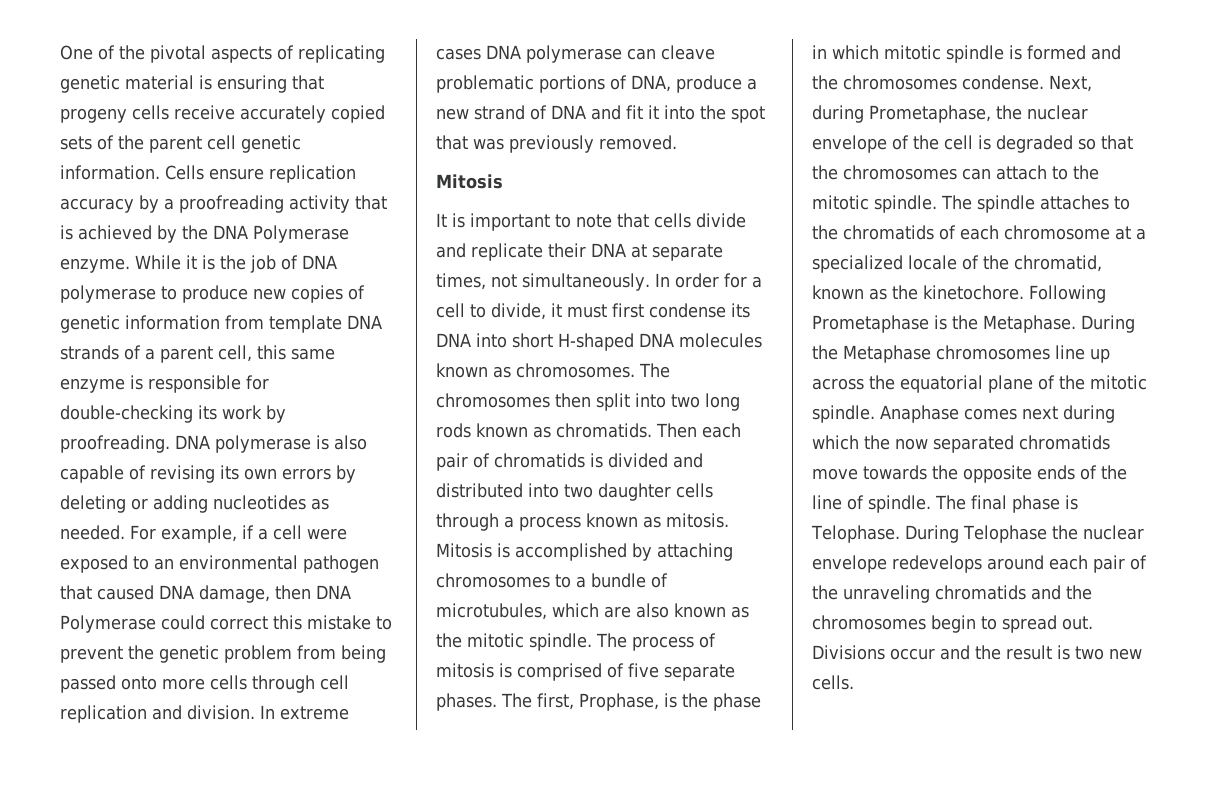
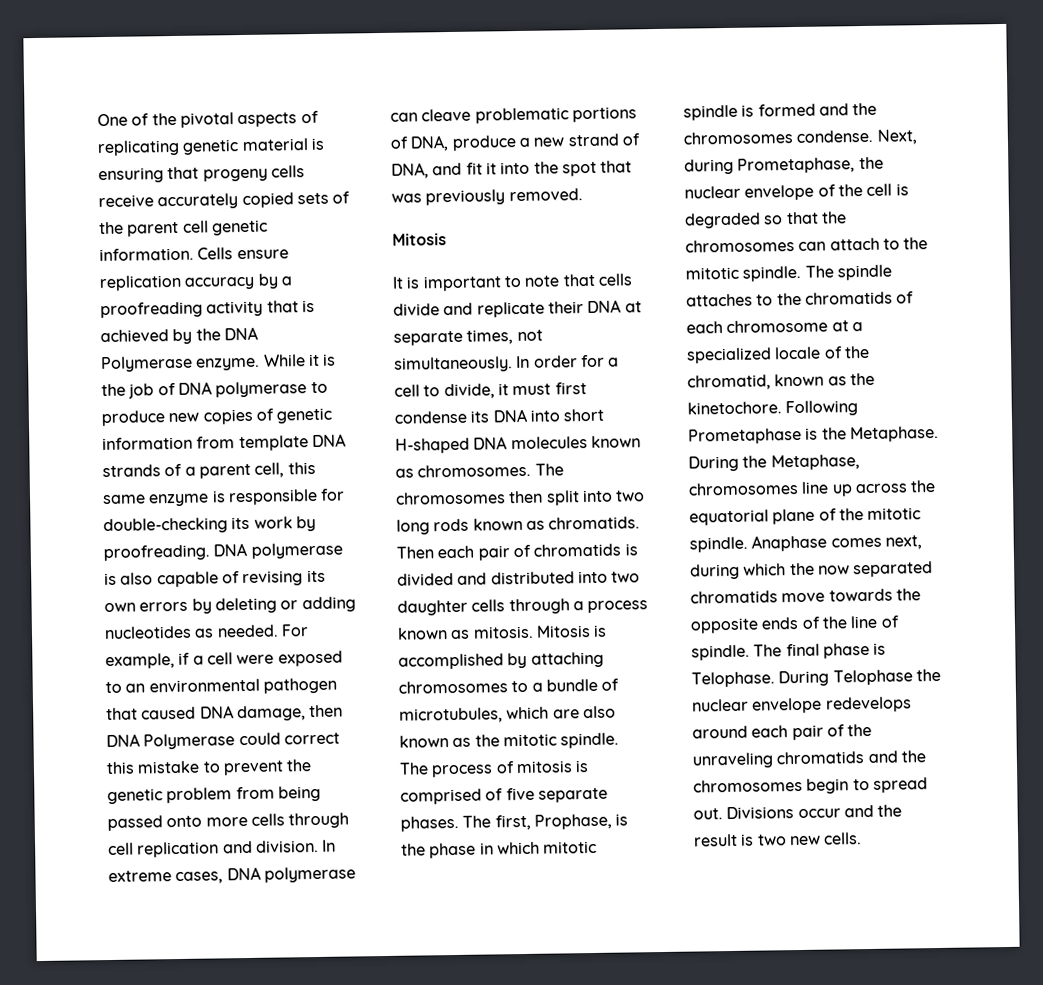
[436,48,481,60] cases -> [175,871,224,885] cases,
[551,105,586,119] DNA -> [391,162,429,179] DNA,
[843,345,931,363] Metaphase -> [770,454,860,471] Metaphase,
[1022,406,1058,420] next -> [884,535,922,550] next,

